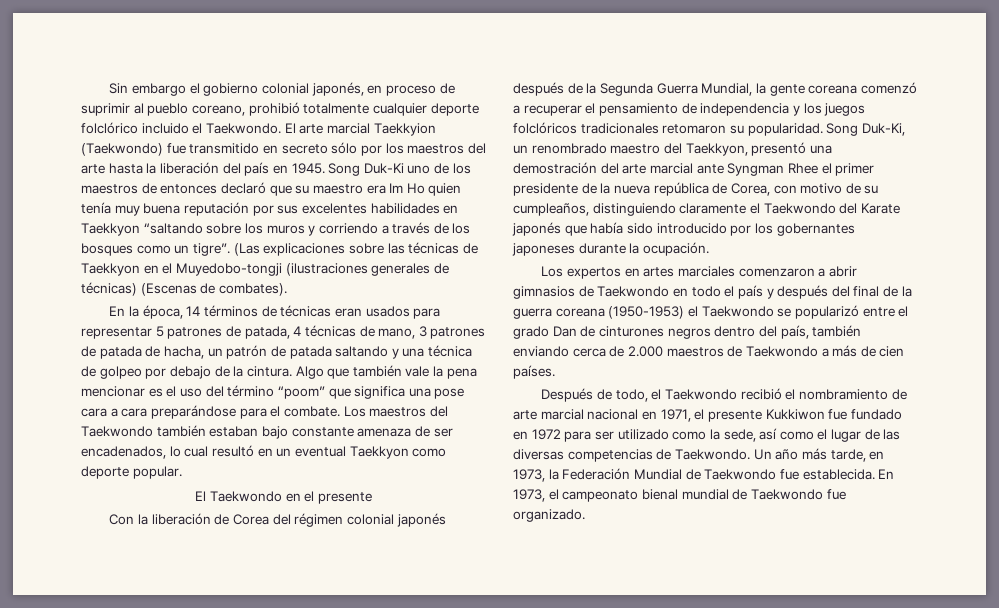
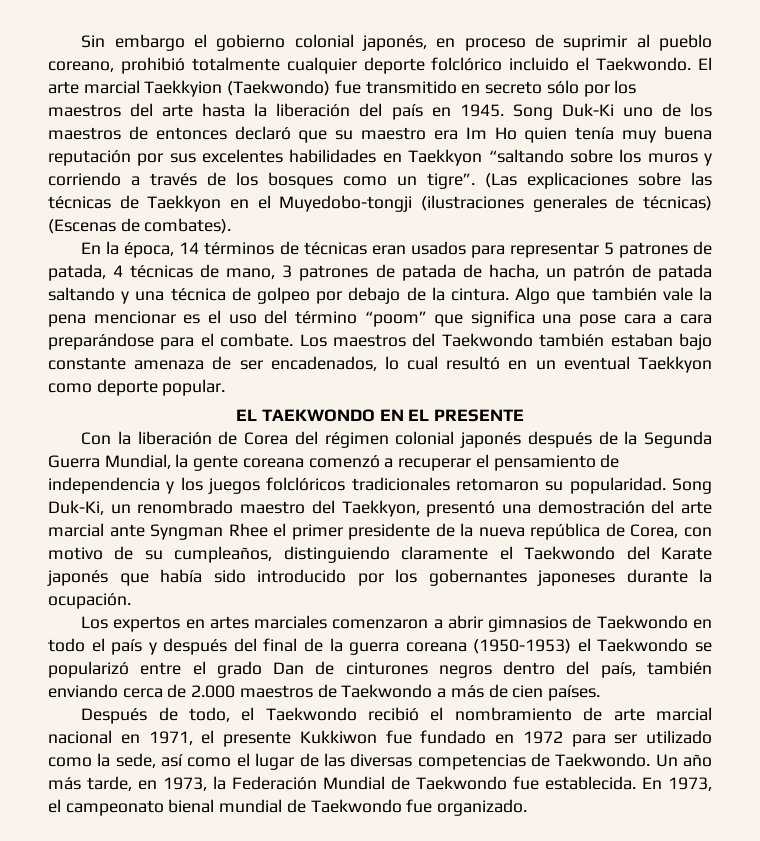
[195,491,372,504] El Taekwondo en el presente -> [236,409,524,422] EL TAEKWONDO EN EL PRESENTE

